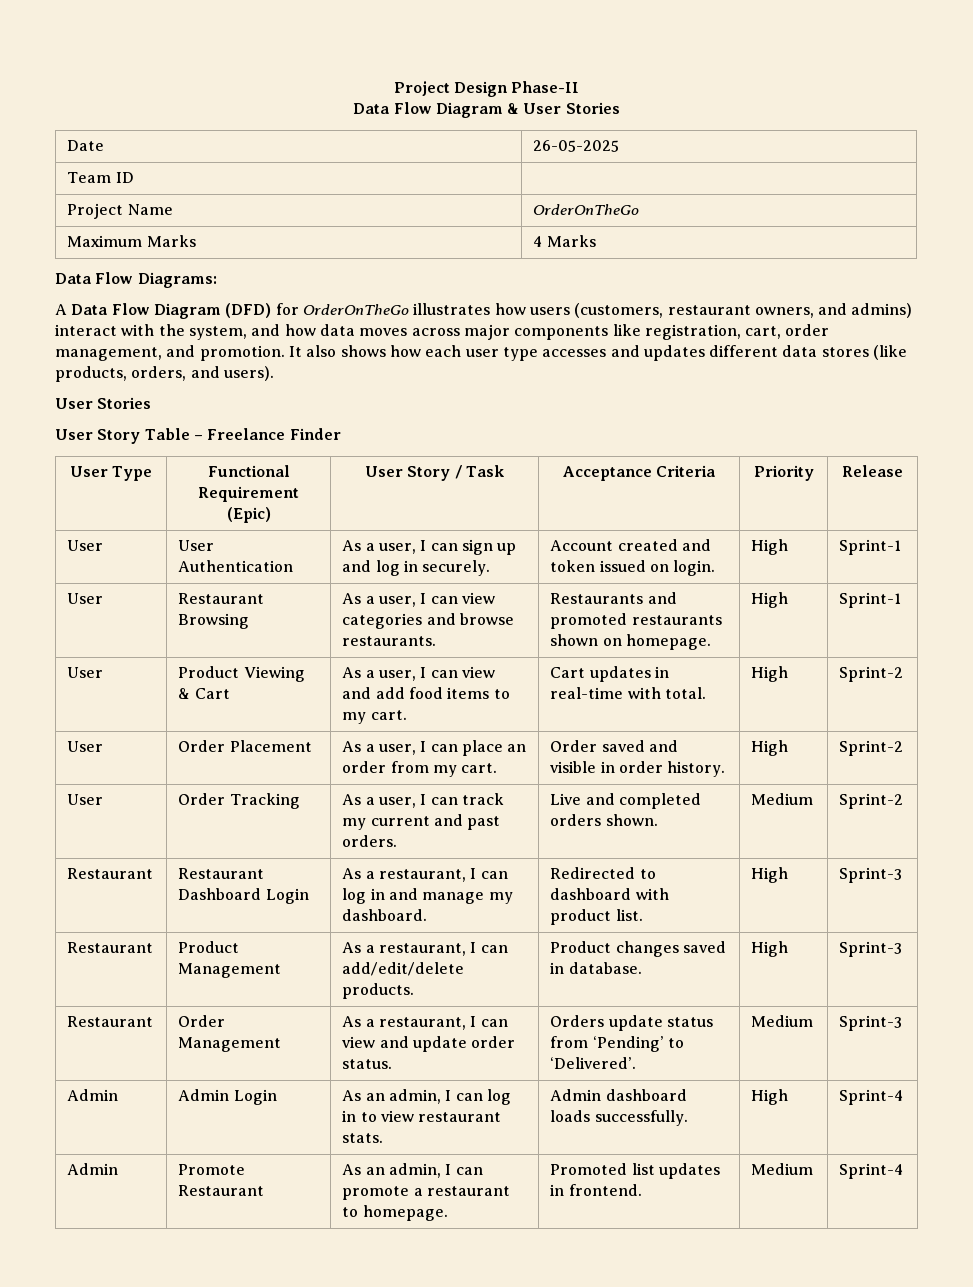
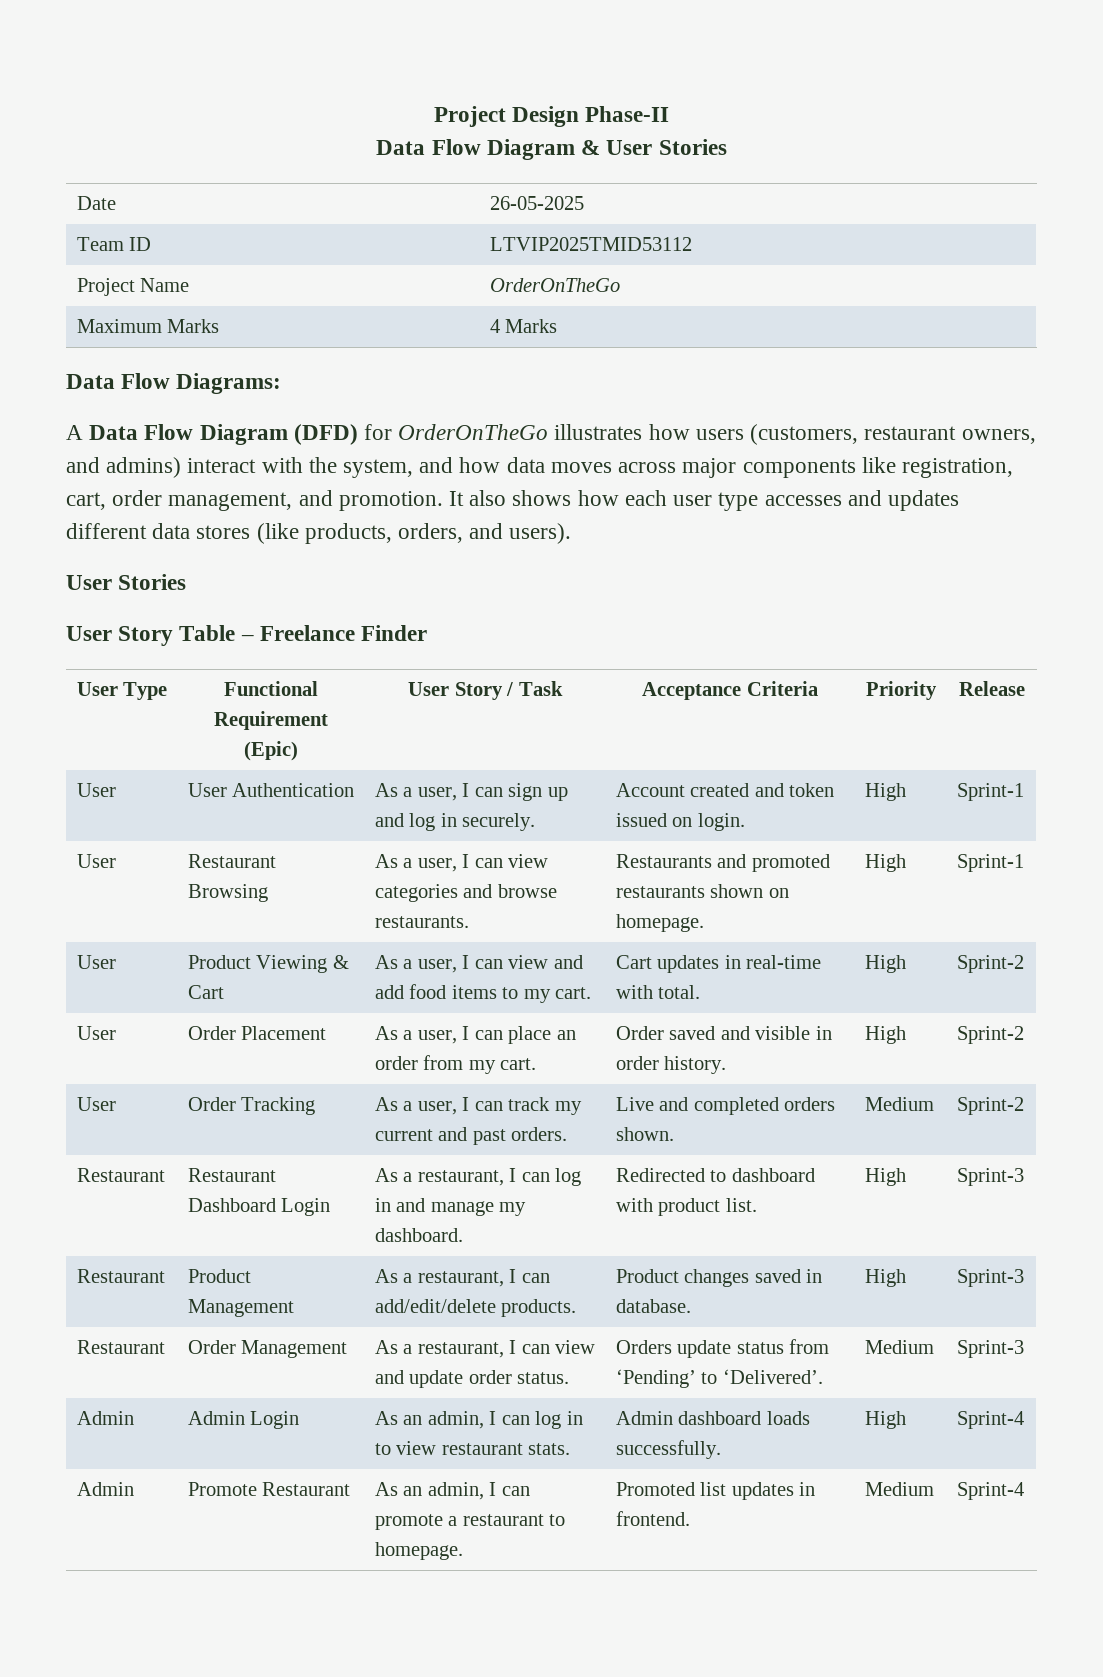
(134, 177) none -> [489,237,692,251] LTVIP2025TMID53112

